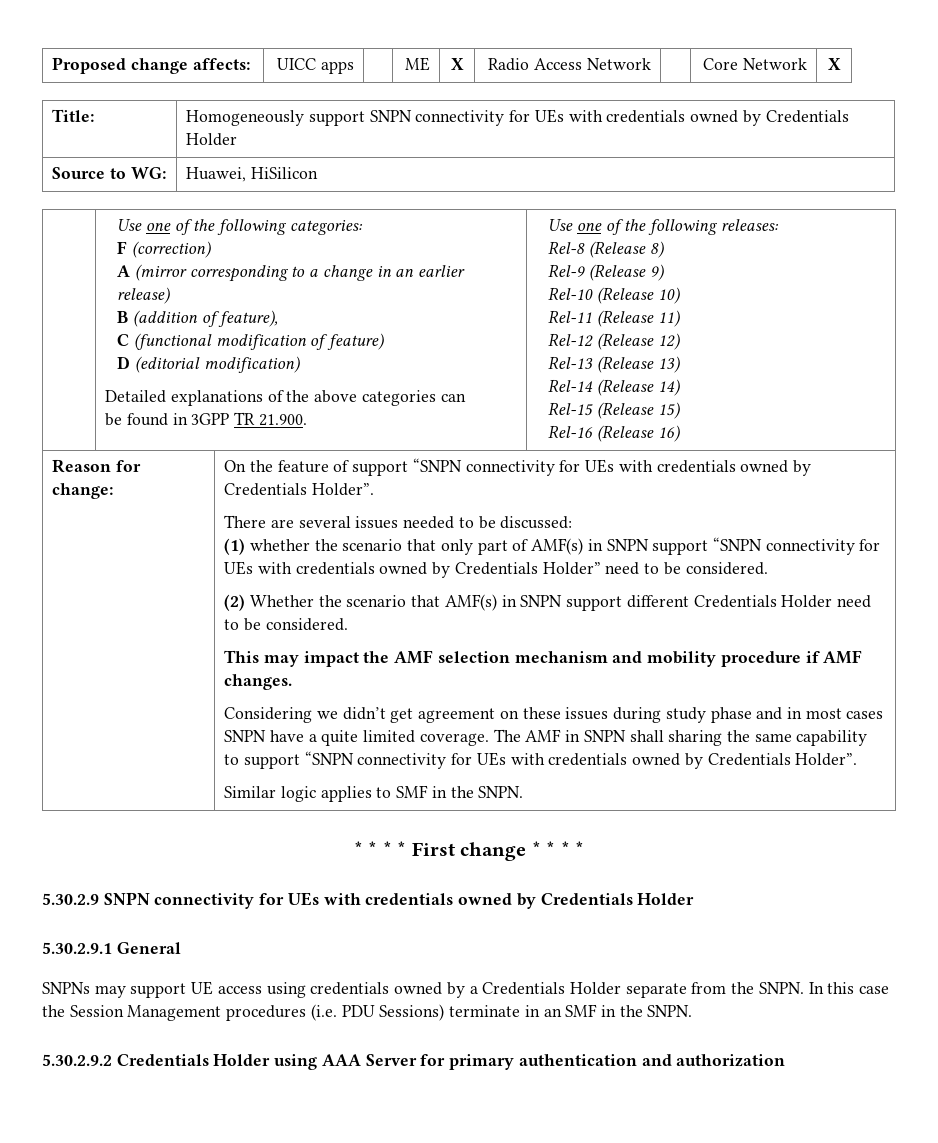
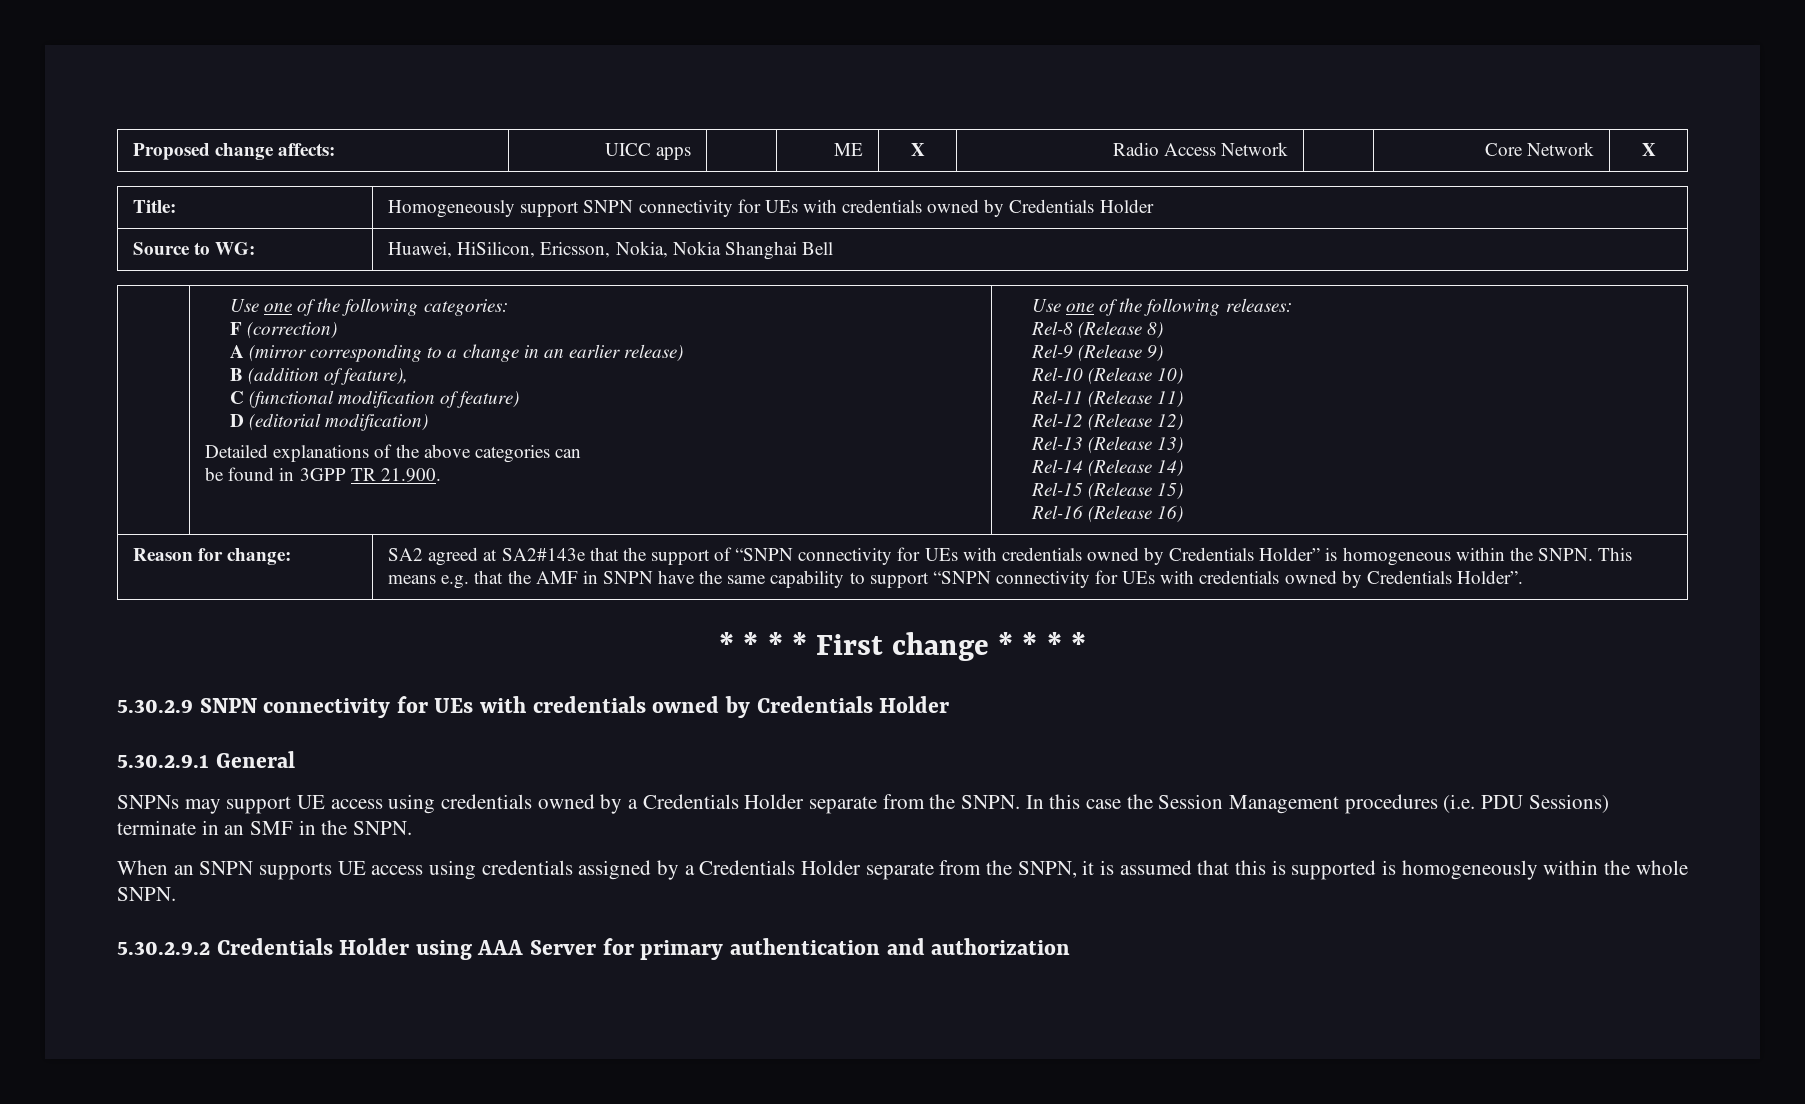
[251,167,319,179] HiSilicon -> [457,241,833,260] HiSilicon, Ericsson, Nokia, Nokia Shanghai Bell
[224,458,811,476] [224,483,375,496] [224,515,573,529] [224,538,709,555] On the feature of support “SNPN connectivity for UEs with credentials owned by Credentials Holder”. // There are several issues needed to be discussed: // (1) whether the scenario that only part of AMF(s) in SNPN support -> [388,547,733,566] SA2 agreed at SA2#143e that the support of
[605,562,768,575] [224,594,871,611] [224,618,348,631] [224,650,863,667] [224,674,293,690] [224,707,884,723] [224,729,723,746] need to be considered. // (2) Whether the scenario that AMF(s) in SNPN support different Credentials Holder need to be considered. // This may impact the AMF selection mechanism and mobility procedure if AMF changes. // Considering we didn’t get agreement on these issues during study phase and in most cases SNPN have a quite limited coverage. The AMF in SNPN shall sharing -> [1325,547,1633,566] [388,570,696,589] is homogeneous within the SNPN. This means e.g. that the AMF in SNPN have
[224,785,524,802] // Similar logic applies to SMF in the SNPN. -> (1523, 577) none
(693, 1011) none -> [117,860,1688,880] [117,887,176,901] // When an SNPN supports UE access using credentials assigned by a Credentials Holder separate from the SNPN, it is assumed that this is supported is homogeneously within the whole SNPN.

